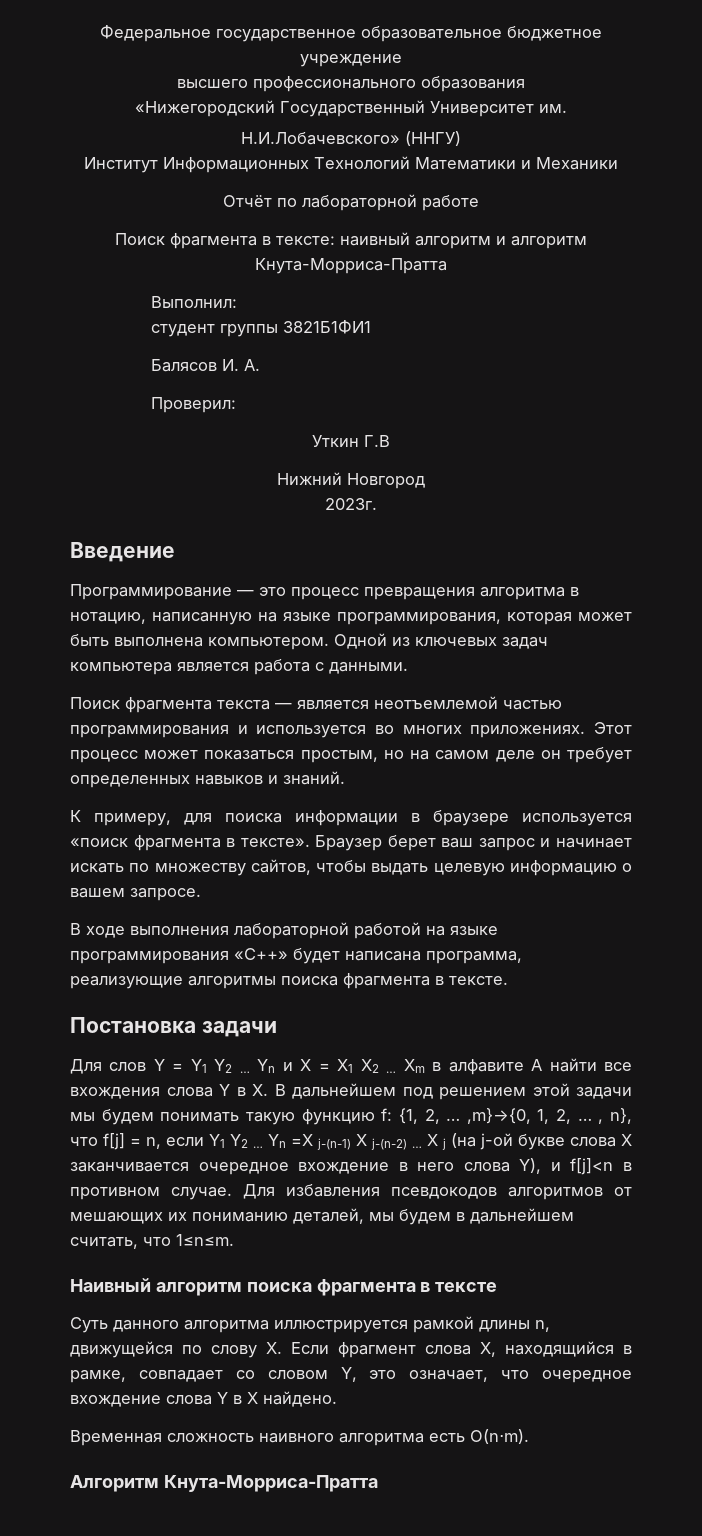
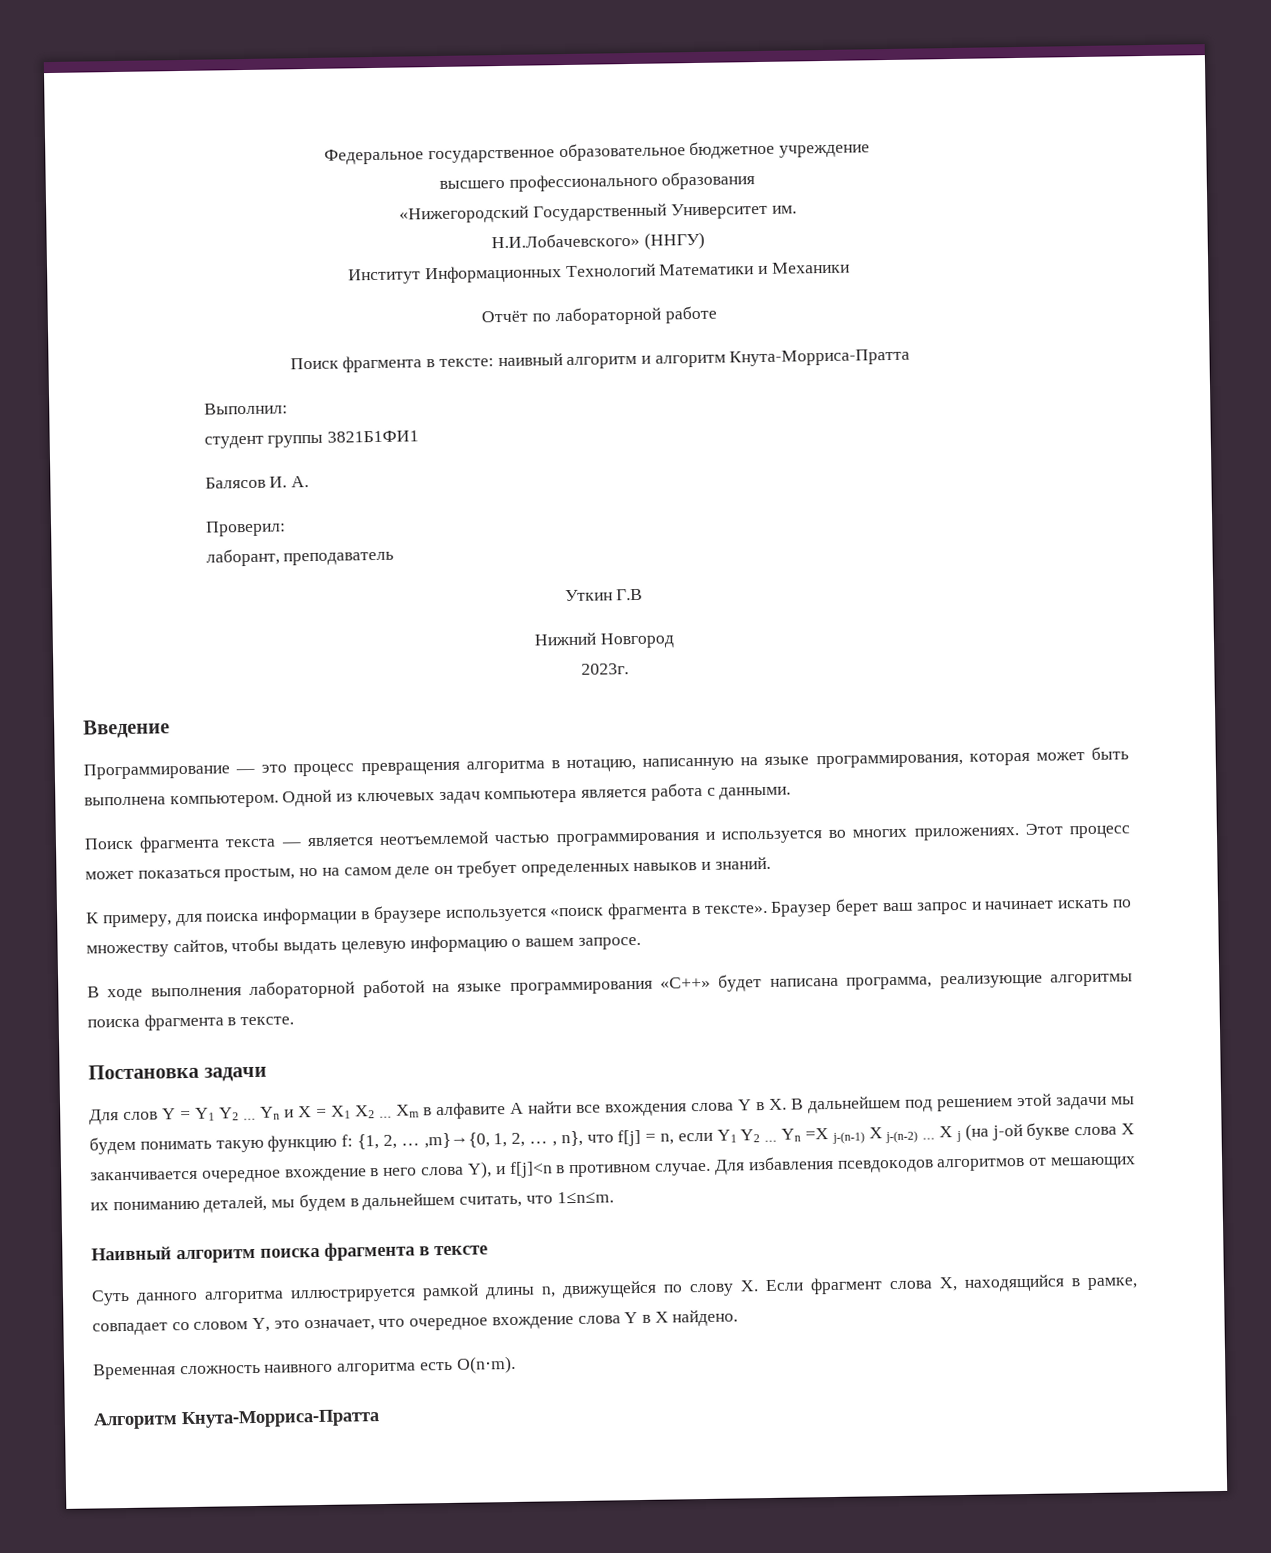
(236, 405) none -> [205,548,395,567] // лаборант, преподаватель

